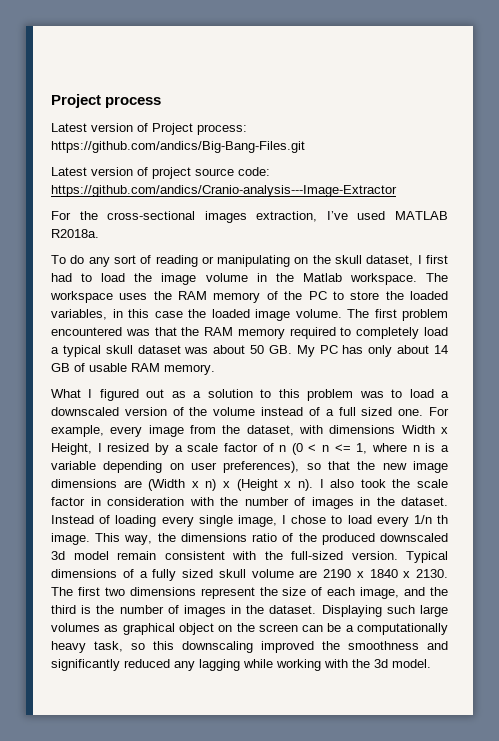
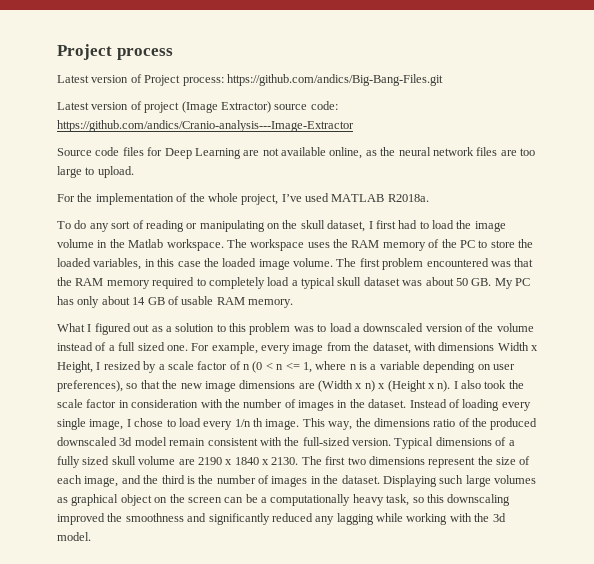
(191, 173) none -> [181,101,271,113] (Image Extractor)
[51,211,318,223] For the cross-sectional images extraction, -> [57,147,535,159] [57,166,134,178] [57,193,279,205] Source code files for Deep Learning are not available online, as the neural network files are too large to upload. // For the implementation of the whole project,

